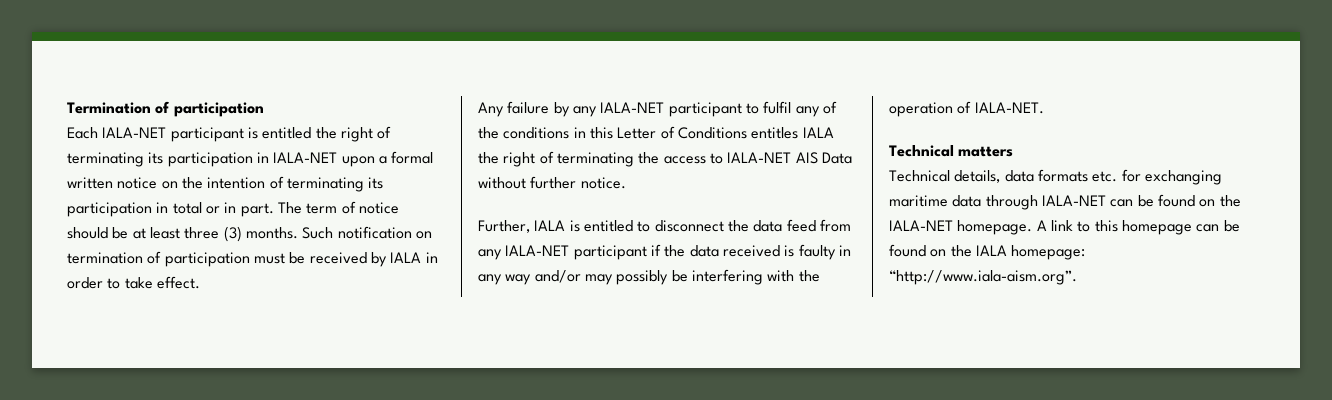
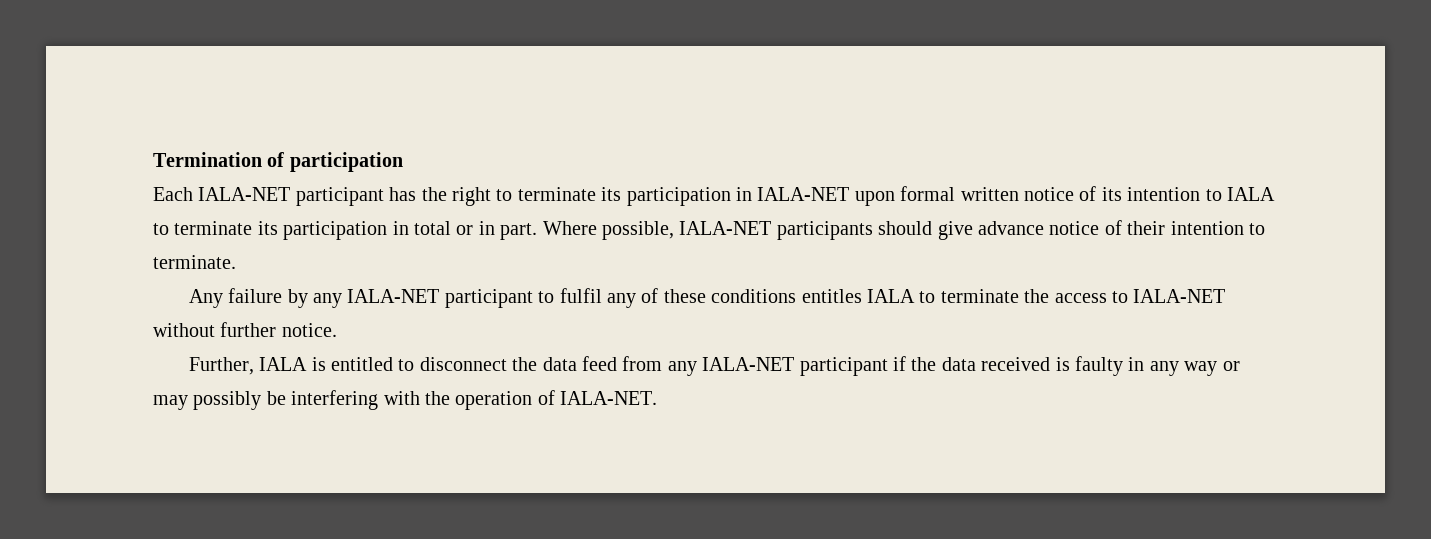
[247,126,392,142] [67,152,144,167] is entitled the right of terminating -> [389,187,596,206] has the right to terminate
[378,156,387,164] a -> (895, 198) none
[161,176,364,192] on the intention of terminating -> [1079,186,1275,201] [153,221,253,235] of its intention to IALA to terminate
[277,201,399,214] [67,226,432,242] [67,251,438,267] [67,276,200,289] The term of notice should be at least three (3) months. Such notification on termination of participation must be received by IALA in order to take effect. -> [542,220,1265,240] [153,255,236,269] Where possible, IALA-NET participants should give advance notice of their intention to terminate.
[478,126,834,139] [478,151,634,167] the conditions in this Letter of Conditions entitles IALA the right of terminating -> [663,289,1019,303] these conditions entitles IALA to terminate
[795,152,852,164] AIS Data -> (1226, 296) none
[534,270,581,283] and/or -> [1222,361,1240,371] or
[889,145,1014,157] [889,169,1222,185] [889,194,1241,210] [889,220,1240,235] [889,244,1086,260] [889,270,1077,285] // Technical matters // Technical details, data formats etc. for exchanging maritime data through IALA-NET can be found on the IALA-NET homepage. A link to this homepage can be found on the IALA homepage: “http://www.iala-aism.org”. -> (658, 398) none

